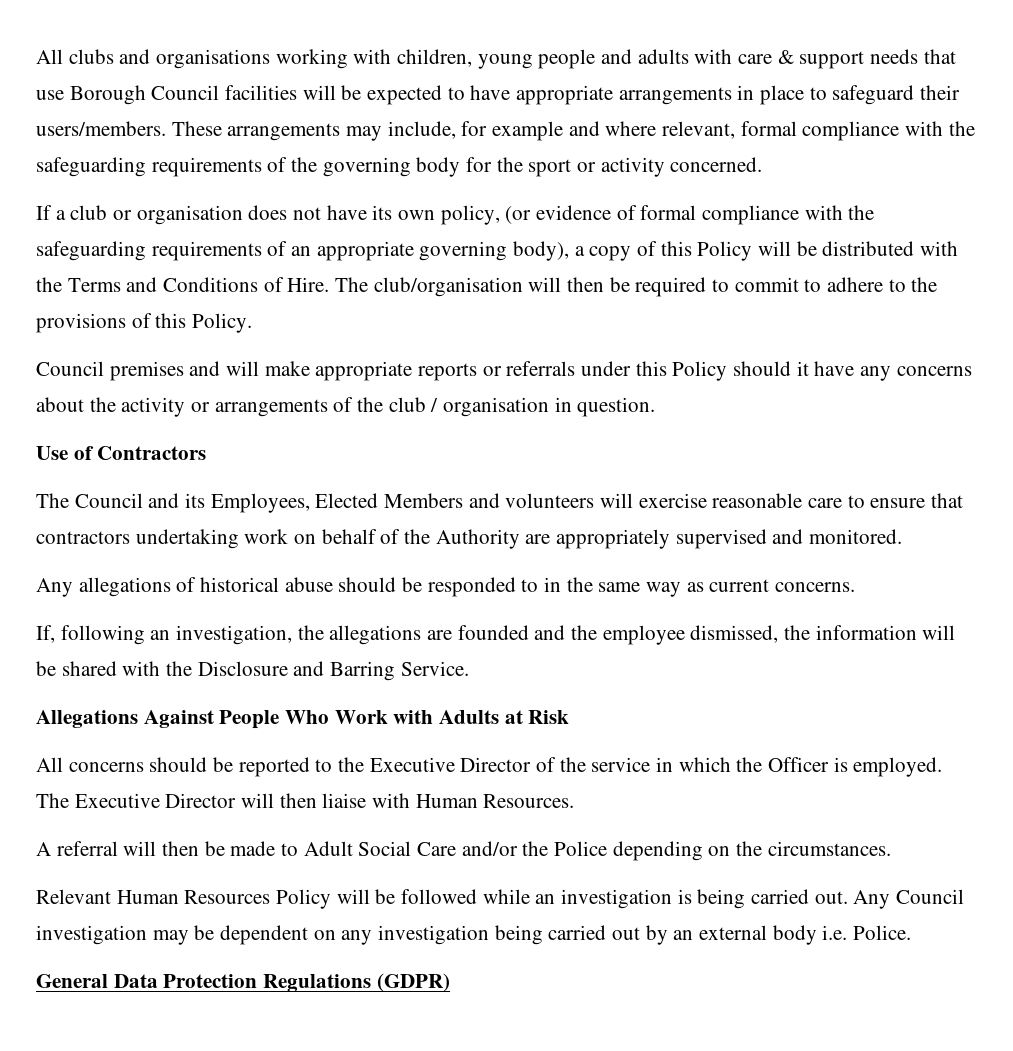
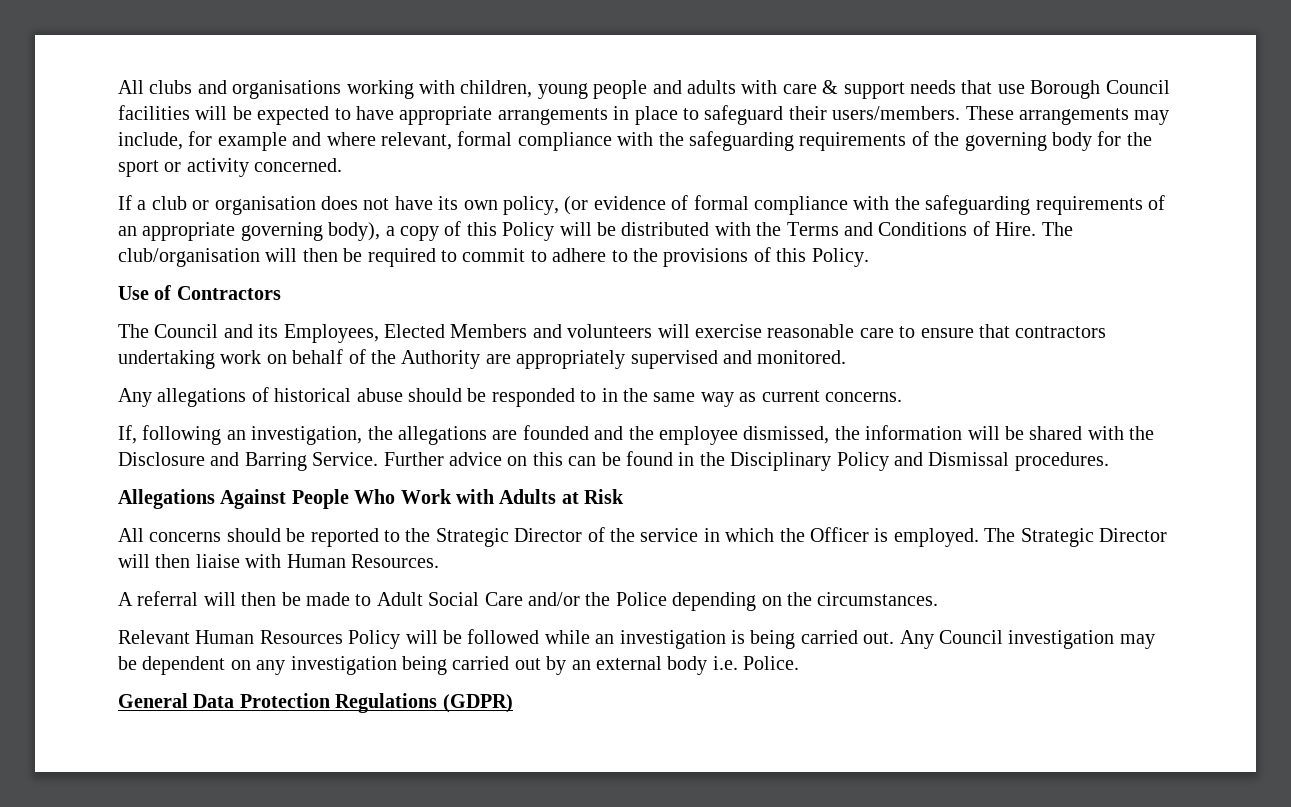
[36,361,972,381] [36,397,656,417] // Council premises and will make appropriate reports or referrals under this Policy should it have any concerns about the activity or arrangements of the club / organisation in question. -> (869, 257) none
(469, 668) none -> [383,451,1109,471] Further advice on this can be found in the Disciplinary Policy and Dismissal procedures.
[369,757,455,772] Executive -> [435,528,509,547] Strategic
[74,793,160,808] Executive -> [1020,528,1094,547] Strategic

